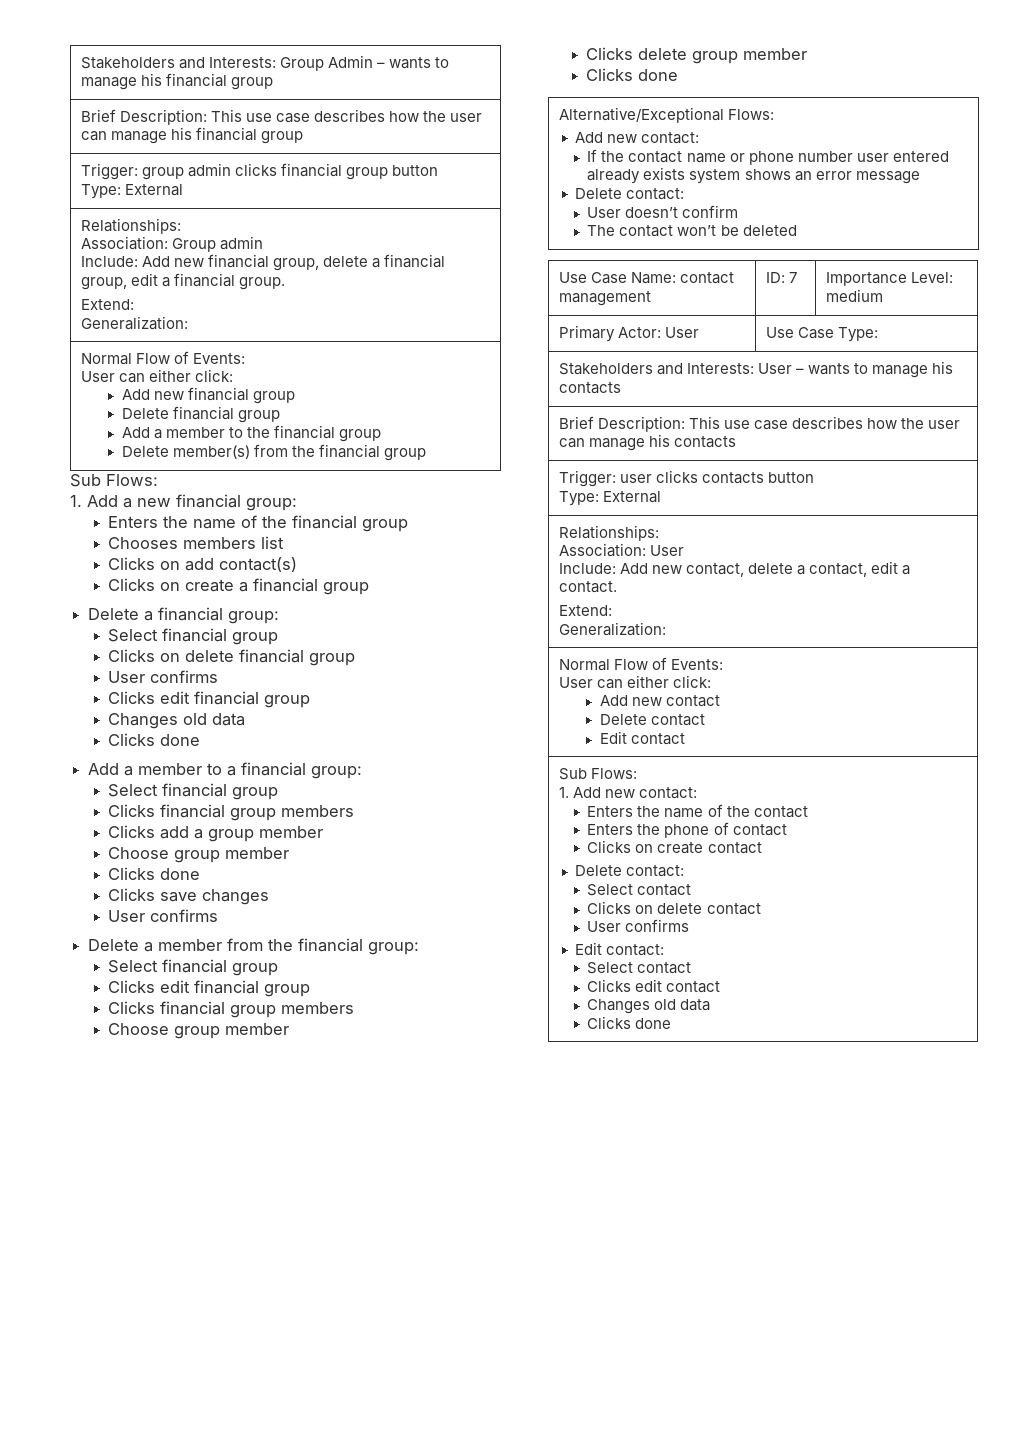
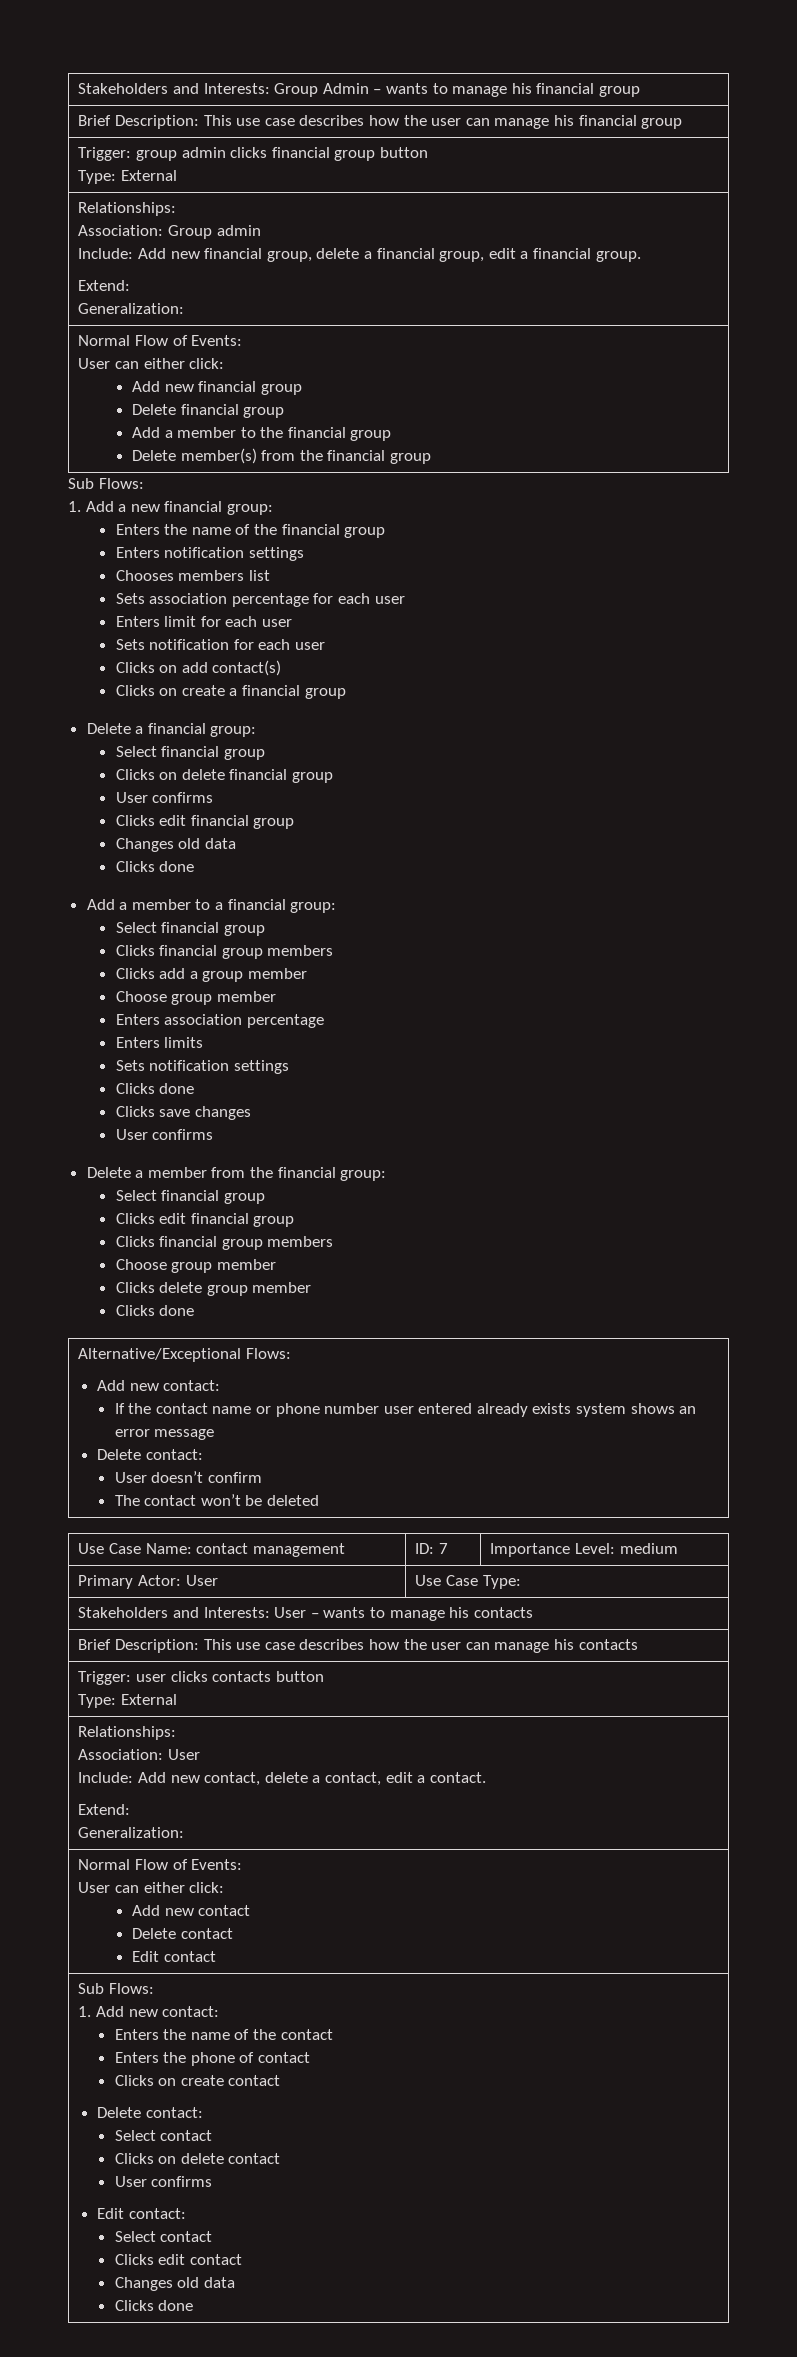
(409, 525) none -> [115,547,304,561] // Enters notification settings
(285, 542) none -> [115,593,405,607] [115,616,292,627] [115,639,325,650] // Sets association percentage for each user // Enters limit for each user // Sets notification for each user
(290, 853) none -> [115,1014,324,1028] [115,1037,204,1048] [115,1060,289,1074] // Enters association percentage // Enters limits // Sets notification settings

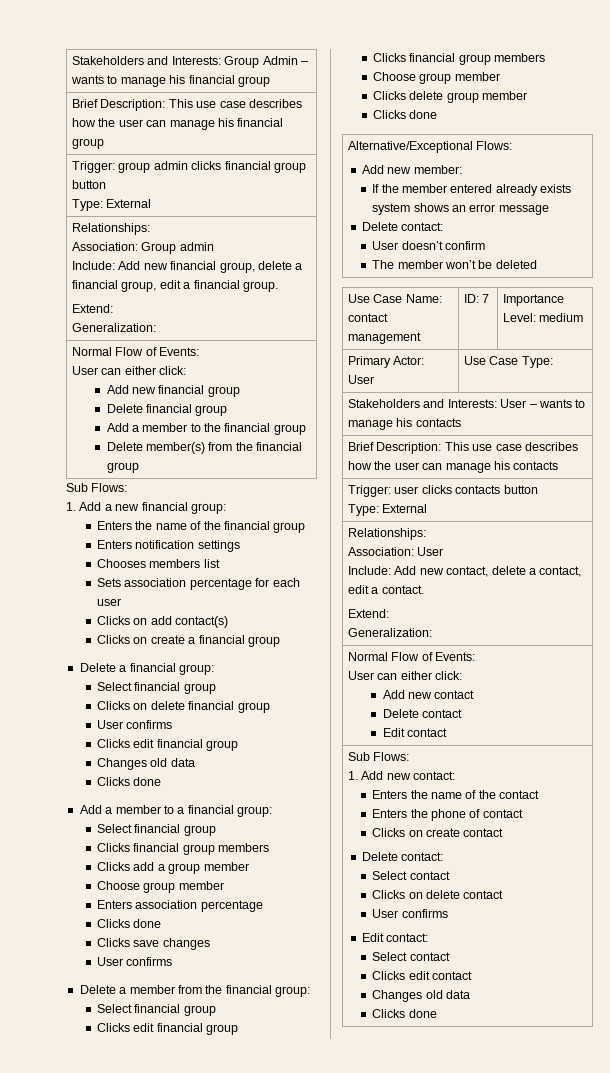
[115,616,292,627] [115,639,325,650] // Enters limit for each user // Sets notification for each user -> (122, 602) none
[115,1037,204,1048] [115,1060,289,1074] // Enters limits // Sets notification settings -> (263, 906) none
[163,1380,221,1391] contact: -> [413,165,462,174] member:
[155,1403,414,1417] contact name or phone number user -> [401,184,447,193] member
[144,1495,197,1506] contact -> [397,260,443,269] member

